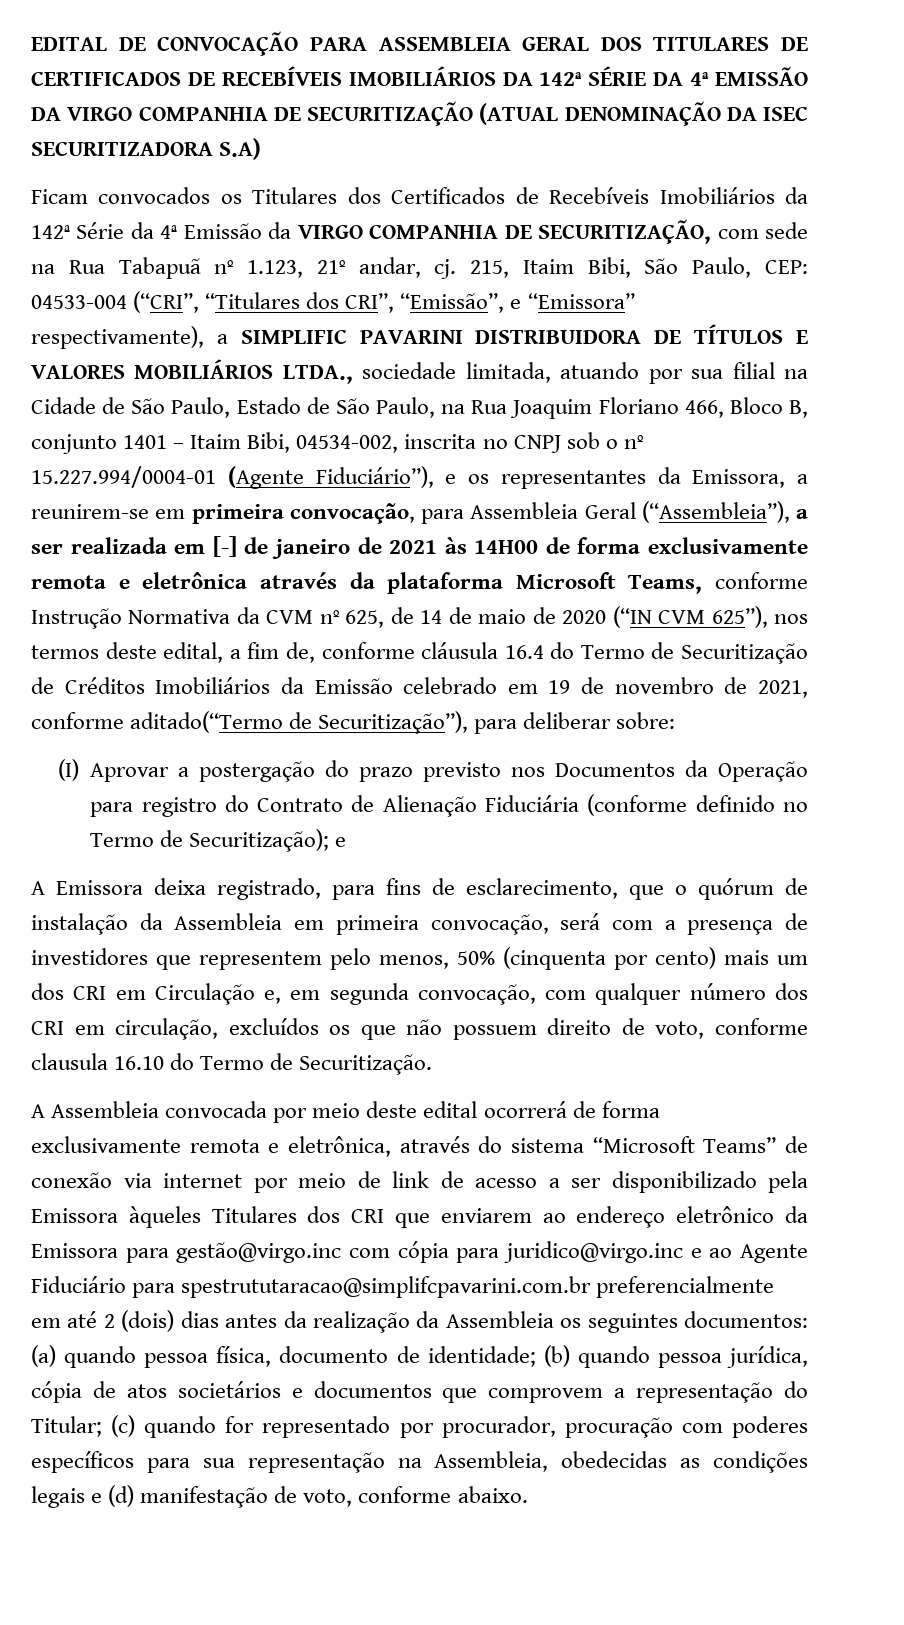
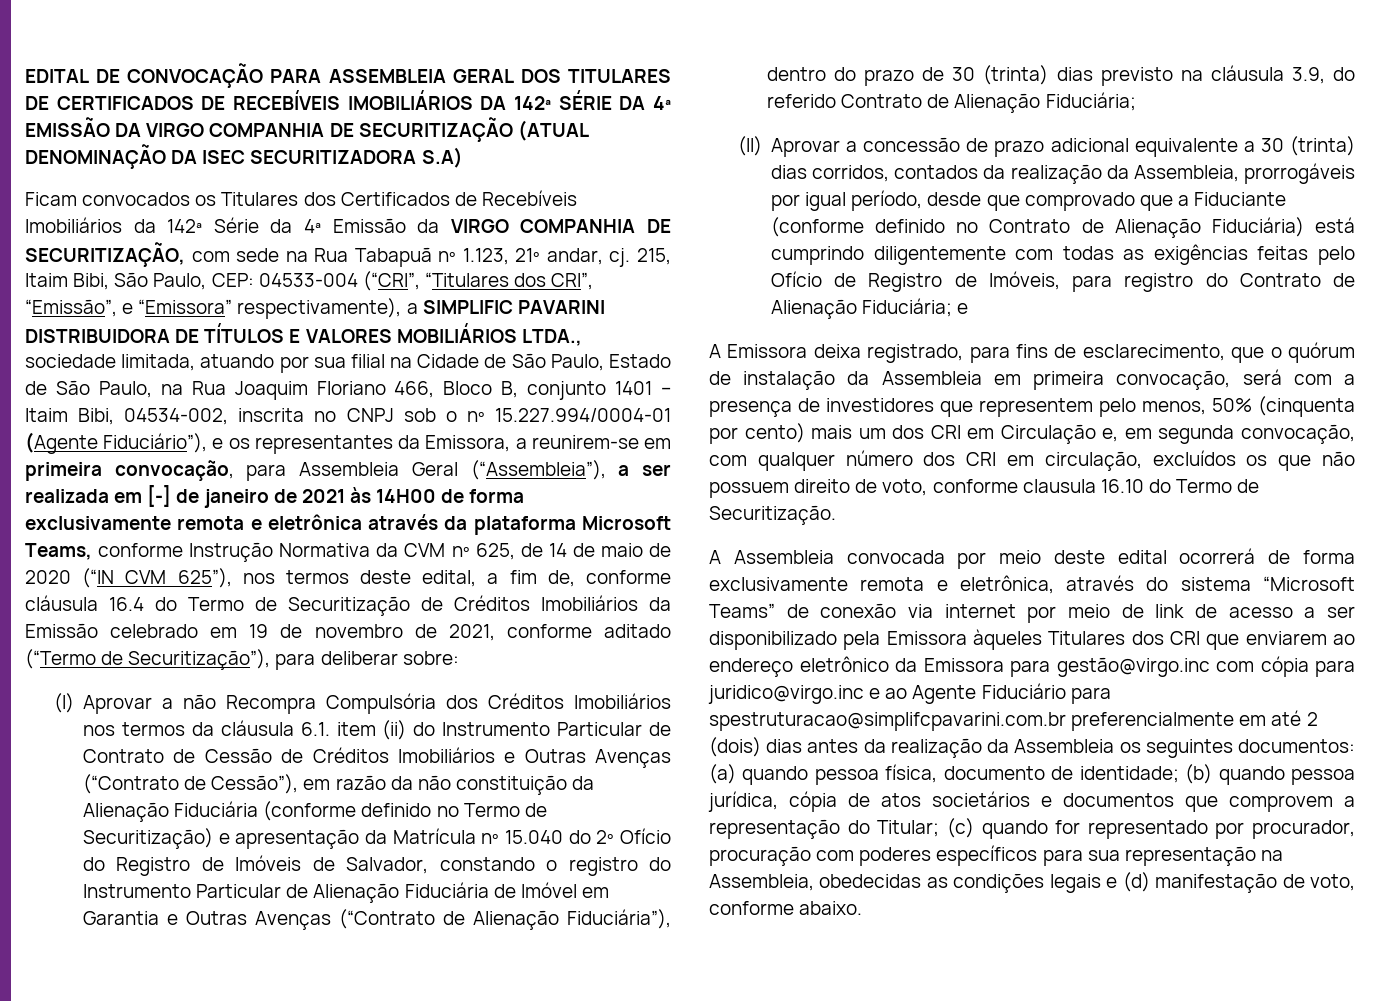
[130,711,284,733] aditado(“Termo -> [604,624,672,638] [25,649,96,669] aditado (“Termo
[199,760,808,782] [90,795,375,817] postergação do prazo previsto nos Documentos da Operação para registro do Contrato de -> [183,693,671,714] [83,720,672,740] [83,747,672,768] [83,774,595,795] não Recompra Compulsória dos Créditos Imobiliários nos termos da cláusula 6.1. item (ii) do Instrumento Particular de Contrato de Cessão de Créditos Imobiliários e Outras Avenças (“Contrato de Cessão”), em razão da não constituição da
[189,829,330,852] Securitização); -> [83,828,672,849] [83,855,672,876] [83,882,609,903] [83,909,671,930] [767,65,1355,86] [767,92,1136,113] [737,136,1355,157] [771,163,1355,184] [771,190,1287,211] [771,217,1355,238] [771,244,1355,265] [771,271,1355,292] [771,298,953,319] Securitização) e apresentação da Matrícula nº 15.040 do 2º Ofício do Registro de Imóveis de Salvador, constando o registro do Instrumento Particular de Alienação Fiduciária de Imóvel em Garantia e Outras Avenças (“Contrato de Alienação Fiduciária”), dentro do prazo de 30 (trinta) dias previsto na cláusula 3.9, do referido Contrato de Alienação Fiduciária; // (II) Aprovar a concessão de prazo adicional equivalente a 30 (trinta) dias corridos, contados da realização da Assembleia, prorrogáveis por igual período, desde que comprovado que a Fiduciante (conforme definido no Contrato de Alienação Fiduciária) está cumprindo diligentemente com todas as exigências feitas pelo Ofício de Registro de Imóveis, para registro do Contrato de Alienação Fiduciária;
[181,1276,592,1298] spestrututaracao@simplifcpavarini.com.br -> [709,712,1066,731] spestruturacao@simplifcpavarini.com.br

